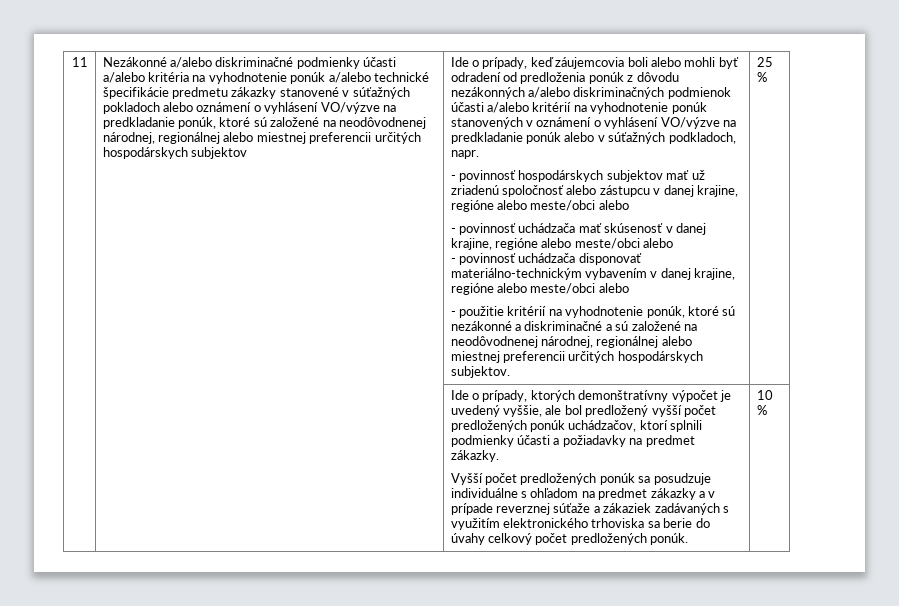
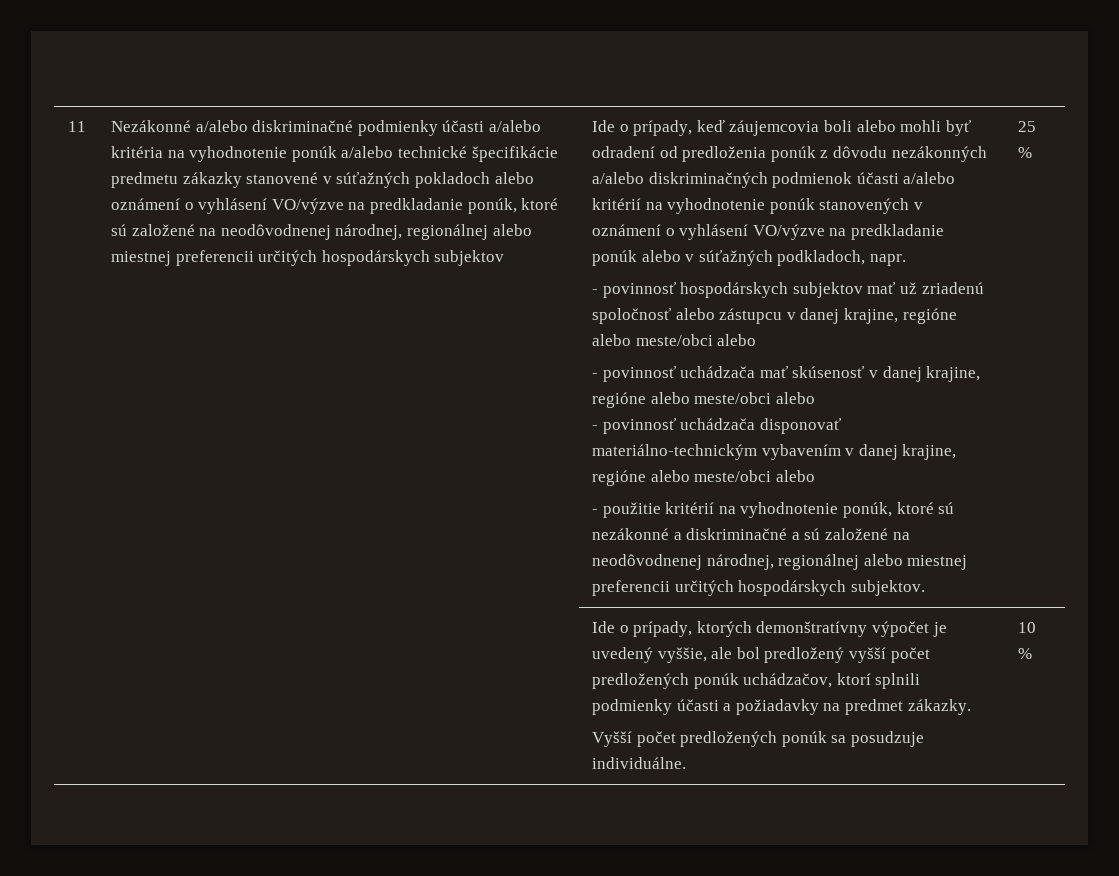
[450,488,716,500] [450,503,729,515] [450,518,710,530] [450,533,689,545] individuálne s ohľadom na predmet zákazky a v prípade reverznej súťaže a zákaziek zadávaných s využitím elektronického trhoviska sa berie do úvahy celkový počet predložených ponúk. -> [591,757,686,769] individuálne.

